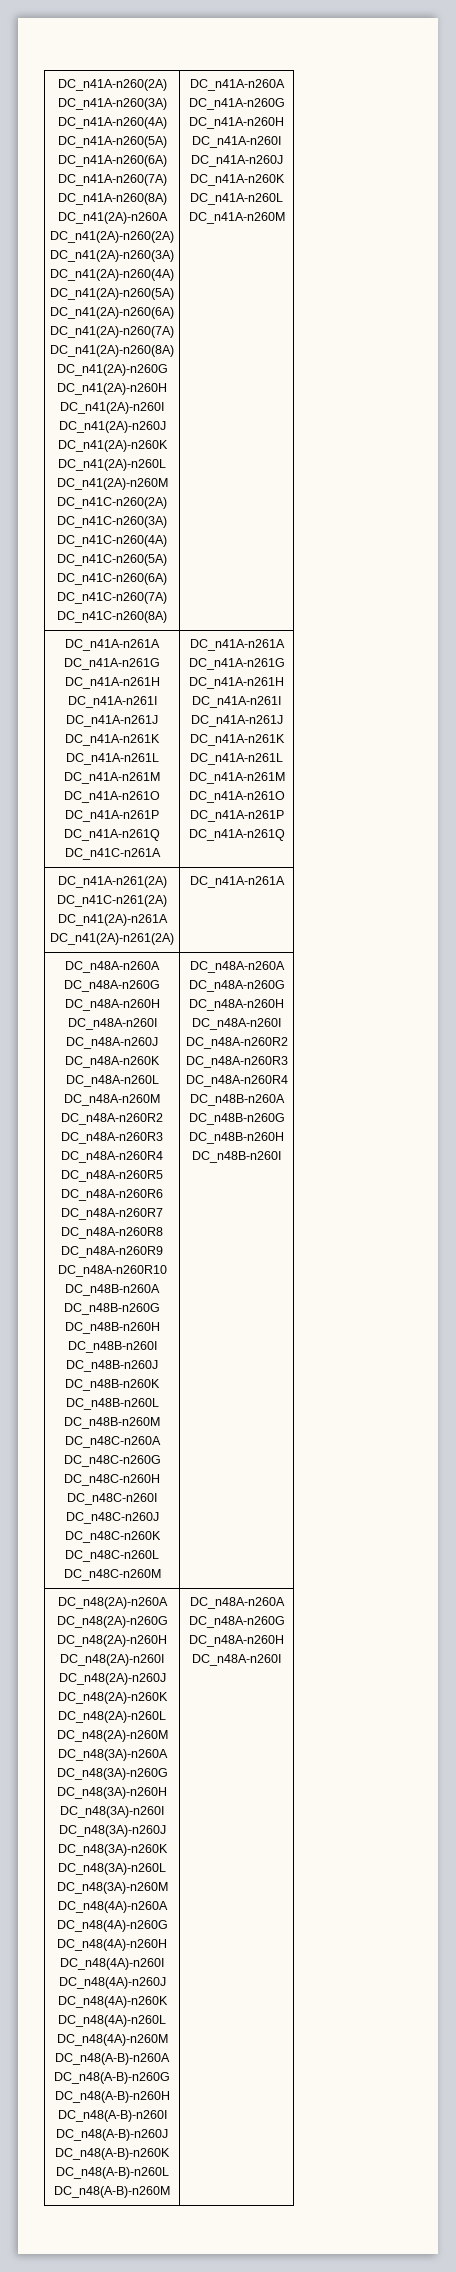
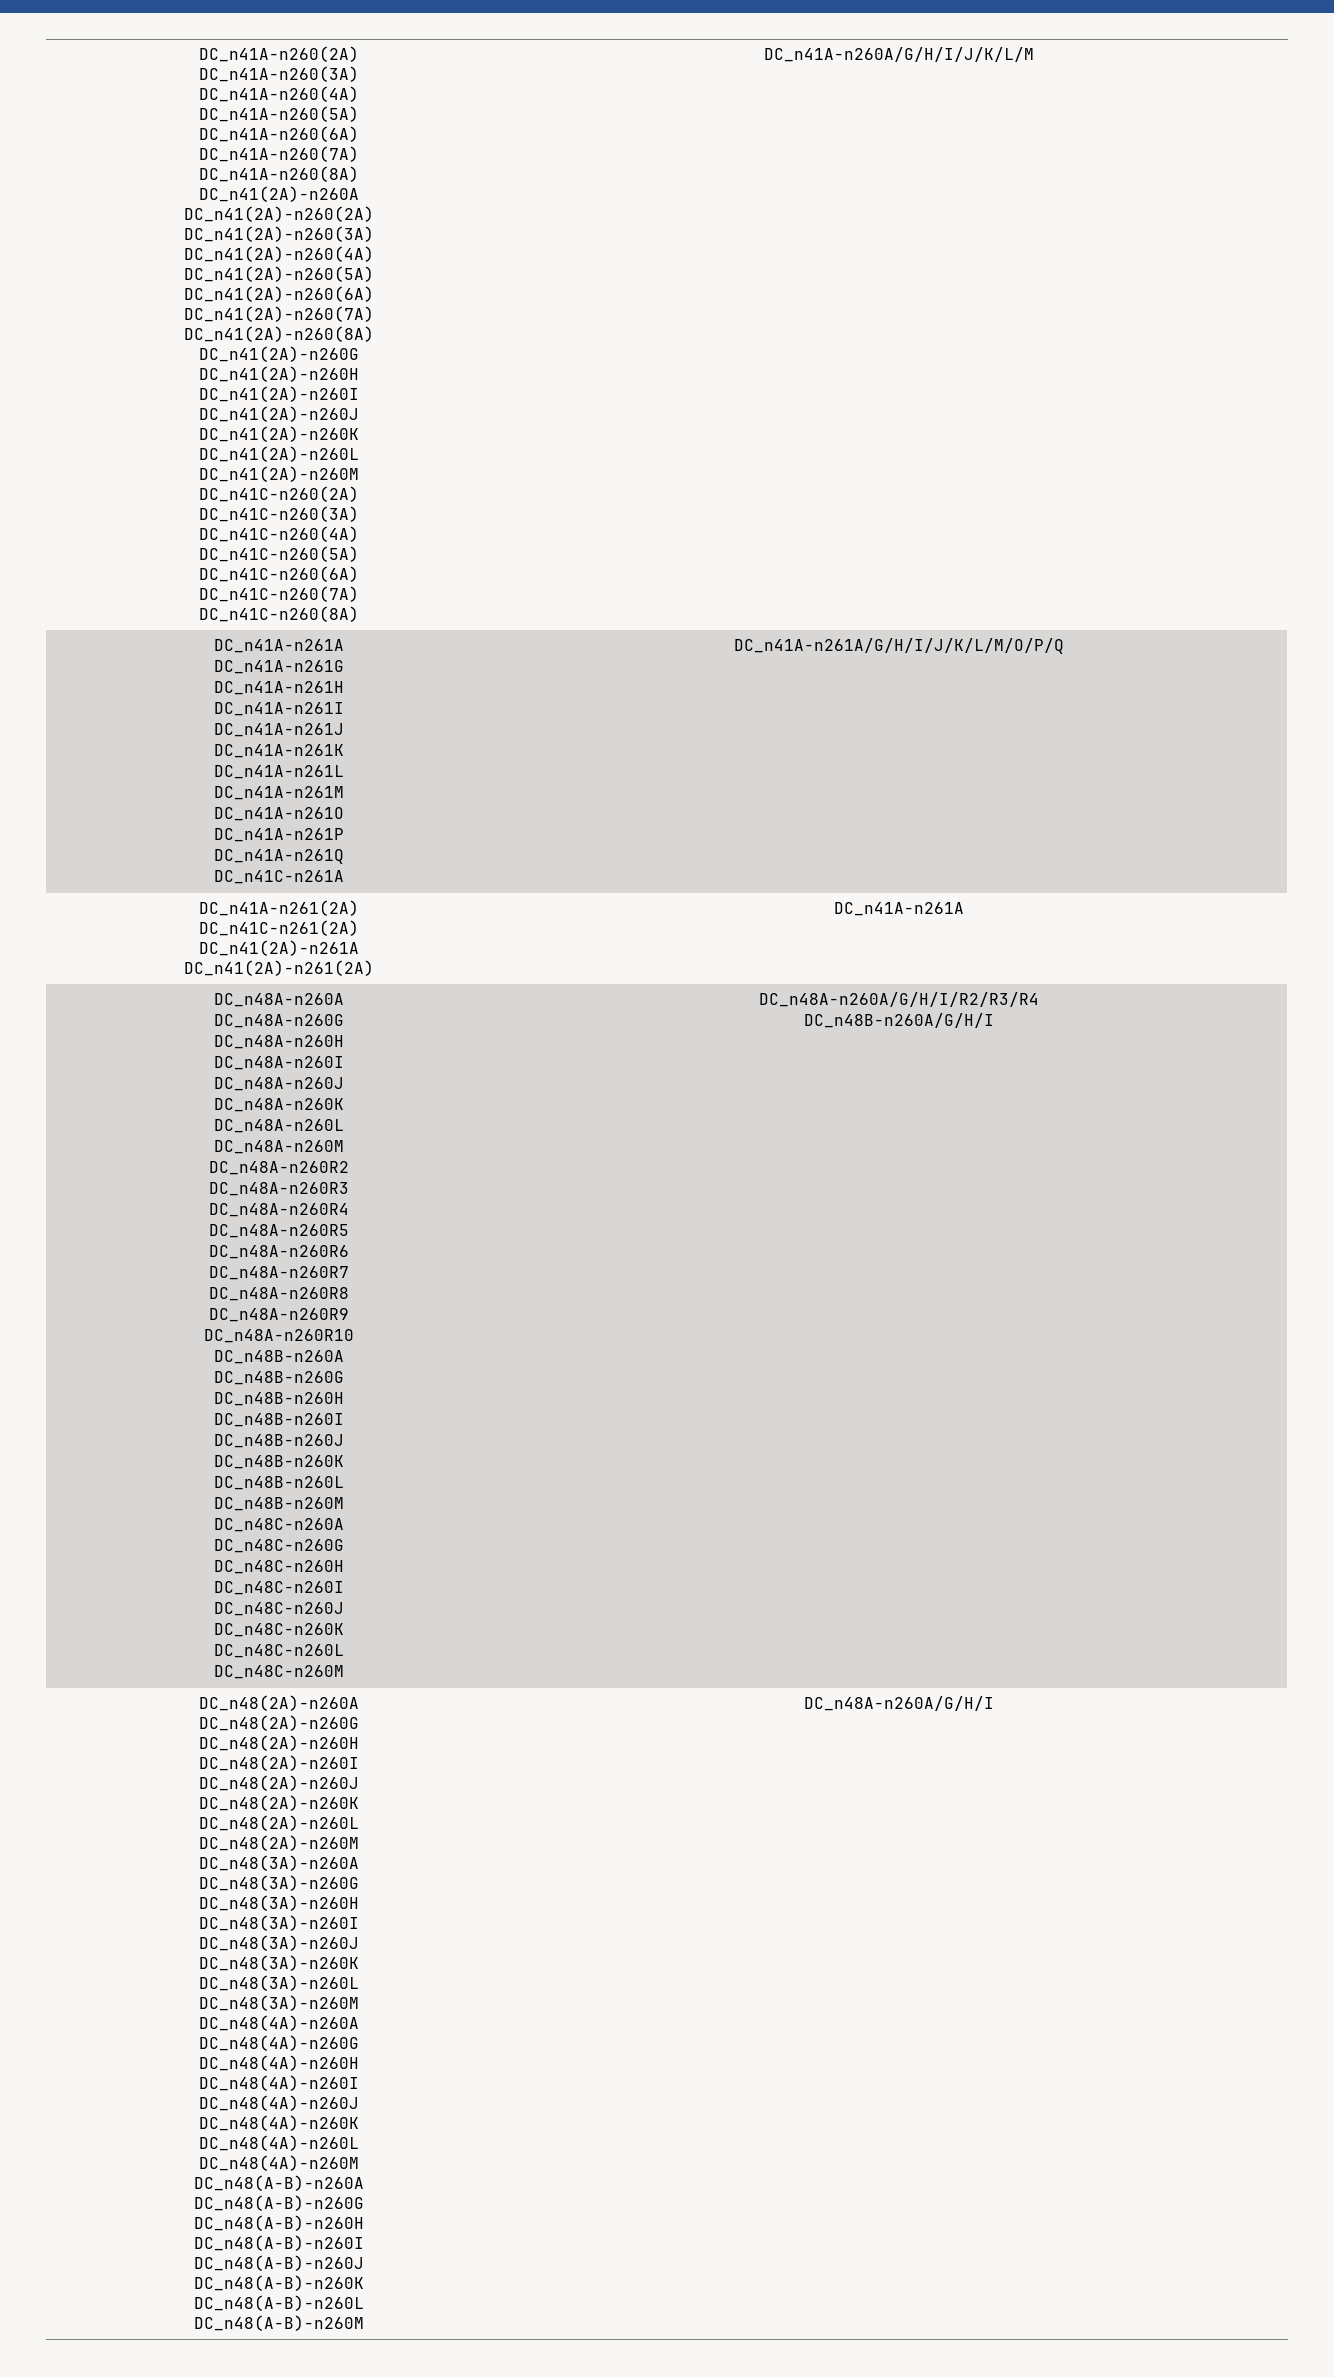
[189,79,285,91] [188,98,285,110] [189,117,284,129] [192,136,281,148] [190,155,283,167] [189,174,285,186] [190,193,283,205] [188,212,285,224] DC_n41A-n260A // DC_n41A-n260G // DC_n41A-n260H // DC_n41A-n260I // DC_n41A-n260J // DC_n41A-n260K // DC_n41A-n260L // DC_n41A-n260M -> [764,47,1034,62] DC_n41A-n260A/G/H/I/J/K/L/M
[189,639,285,651] [188,658,285,670] [189,677,284,689] [192,696,281,708] [190,715,283,727] [189,734,285,746] [190,753,283,765] [188,772,285,784] [188,791,285,803] [189,810,284,822] [188,829,285,841] DC_n41A-n261A // DC_n41A-n261G // DC_n41A-n261H // DC_n41A-n261I // DC_n41A-n261J // DC_n41A-n261K // DC_n41A-n261L // DC_n41A-n261M // DC_n41A-n261O // DC_n41A-n261P // DC_n41A-n261Q -> [734,638,1064,654] DC_n41A-n261A/G/H/I/J/K/L/M/O/P/Q
[189,961,285,973] [188,980,285,992] [189,999,284,1011] [192,1018,281,1030] [185,1037,288,1049] [185,1056,288,1068] [185,1075,288,1087] [189,1094,285,1106] [188,1113,285,1125] [189,1132,284,1144] [192,1151,281,1163] DC_n48A-n260A // DC_n48A-n260G // DC_n48A-n260H // DC_n48A-n260I // DC_n48A-n260R2 // DC_n48A-n260R3 // DC_n48A-n260R4 // DC_n48B-n260A // DC_n48B-n260G // DC_n48B-n260H // DC_n48B-n260I -> [759,992,1039,1007] [804,1013,994,1028] DC_n48A-n260A/G/H/I/R2/R3/R4 // DC_n48B-n260A/G/H/I
[189,1597,285,1609] [188,1616,285,1628] [189,1635,284,1647] [192,1654,281,1666] DC_n48A-n260A // DC_n48A-n260G // DC_n48A-n260H // DC_n48A-n260I -> [804,1696,994,1711] DC_n48A-n260A/G/H/I

